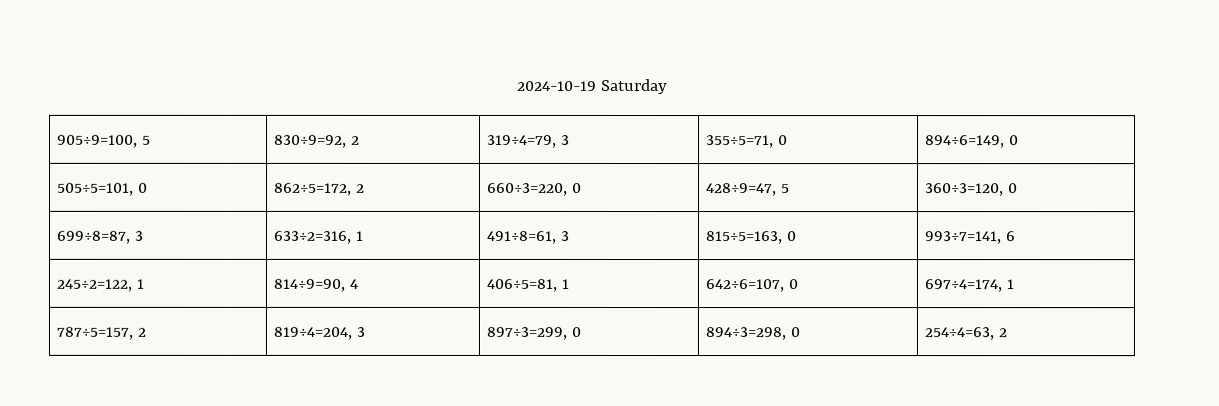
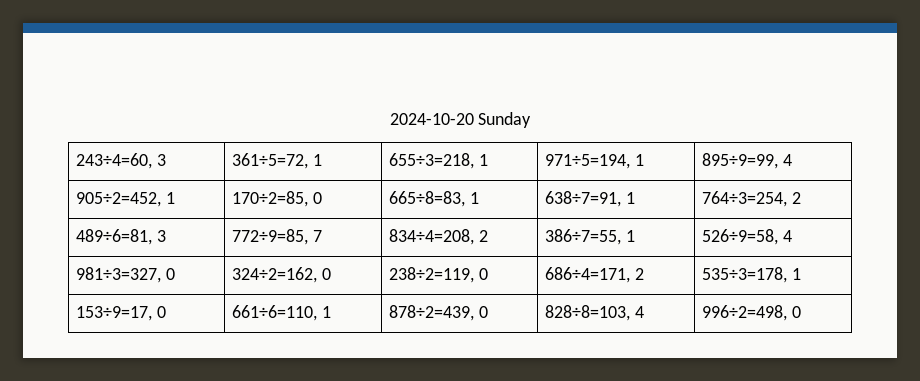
[517,78,668,95] [56,134,151,148] [273,134,360,148] [486,134,570,148] [705,135,788,149] [924,135,1019,149] [56,182,148,196] [273,182,365,196] [486,182,582,196] [705,183,790,197] [924,183,1018,197] [55,230,143,244] [272,230,363,244] [485,230,569,244] [704,231,796,245] [923,231,1015,245] [55,278,144,292] [272,278,358,292] [485,278,569,292] [704,279,798,293] [923,279,1014,293] [55,326,146,340] [272,326,365,340] [485,326,581,340] [704,327,800,341] [923,327,1007,341] 2024-10-19 Saturday // 905÷9=100, 5 | 830÷9=92, 2 | 319÷4=79, 3 | 355÷5=71, 0 | 894÷6=149, 0 // 505÷5=101, 0 | 862÷5=172, 2 | 660÷3=220, 0 | 428÷9=47, 5 | 360÷3=120, 0 // 699÷8=87, 3 | 633÷2=316, 1 | 491÷8=61, 3 | 815÷5=163, 0 | 993÷7=141, 6 // 245÷2=122, 1 | 814÷9=90, 4 | 406÷5=81, 1 | 642÷6=107, 0 | 697÷4=174, 1 // 787÷5=157, 2 | 819÷4=204, 3 | 897÷3=299, 0 | 894÷3=298, 0 | 254÷4=63, 2 -> [389,112,532,128] [76,153,166,169] [232,153,322,169] [389,153,488,169] [545,154,644,169] [702,153,792,169] [76,192,175,207] [232,191,322,207] [389,191,479,207] [545,191,635,207] [702,191,801,207] [76,229,166,245] [232,229,322,245] [389,229,488,245] [545,229,635,245] [702,229,792,245] [76,267,175,283] [232,267,331,283] [389,267,488,283] [545,267,644,283] [702,267,801,283] [76,306,166,321] [232,305,331,321] [389,305,488,321] [545,305,644,321] [702,305,801,321] 2024-10-20 Sunday // 243÷4=60, 3 | 361÷5=72, 1 | 655÷3=218, 1 | 971÷5=194, 1 | 895÷9=99, 4 // 905÷2=452, 1 | 170÷2=85, 0 | 665÷8=83, 1 | 638÷7=91, 1 | 764÷3=254, 2 // 489÷6=81, 3 | 772÷9=85, 7 | 834÷4=208, 2 | 386÷7=55, 1 | 526÷9=58, 4 // 981÷3=327, 0 | 324÷2=162, 0 | 238÷2=119, 0 | 686÷4=171, 2 | 535÷3=178, 1 // 153÷9=17, 0 | 661÷6=110, 1 | 878÷2=439, 0 | 828÷8=103, 4 | 996÷2=498, 0

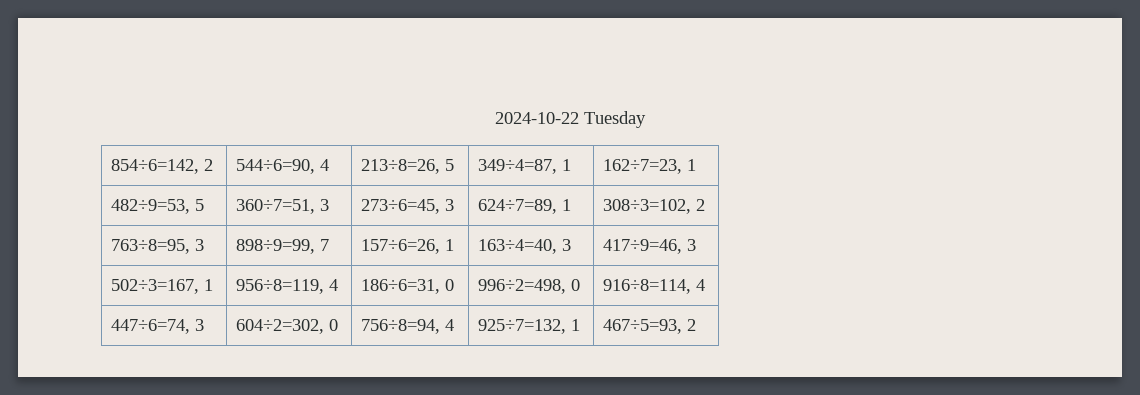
[389,112,532,128] [76,153,166,169] [232,153,322,169] [389,153,488,169] [545,154,644,169] [702,153,792,169] [76,192,175,207] [232,191,322,207] [389,191,479,207] [545,191,635,207] [702,191,801,207] [76,229,166,245] [232,229,322,245] [389,229,488,245] [545,229,635,245] [702,229,792,245] [76,267,175,283] [232,267,331,283] [389,267,488,283] [545,267,644,283] [702,267,801,283] [76,306,166,321] [232,305,331,321] [389,305,488,321] [545,305,644,321] [702,305,801,321] 2024-10-20 Sunday // 243÷4=60, 3 | 361÷5=72, 1 | 655÷3=218, 1 | 971÷5=194, 1 | 895÷9=99, 4 // 905÷2=452, 1 | 170÷2=85, 0 | 665÷8=83, 1 | 638÷7=91, 1 | 764÷3=254, 2 // 489÷6=81, 3 | 772÷9=85, 7 | 834÷4=208, 2 | 386÷7=55, 1 | 526÷9=58, 4 // 981÷3=327, 0 | 324÷2=162, 0 | 238÷2=119, 0 | 686÷4=171, 2 | 535÷3=178, 1 // 153÷9=17, 0 | 661÷6=110, 1 | 878÷2=439, 0 | 828÷8=103, 4 | 996÷2=498, 0 -> [495,111,646,128] [111,159,214,174] [236,159,330,174] [361,159,455,174] [478,159,572,174] [603,159,697,174] [111,199,205,214] [236,199,330,214] [361,199,455,214] [478,199,572,214] [603,199,706,214] [111,239,205,254] [236,239,330,254] [361,239,455,254] [478,239,572,254] [603,239,697,254] [111,279,214,294] [236,279,339,294] [361,279,455,294] [478,279,581,294] [603,279,706,294] [111,319,205,334] [236,319,339,334] [361,319,455,334] [478,319,581,334] [603,319,697,334] 2024-10-22 Tuesday // 854÷6=142, 2 | 544÷6=90, 4 | 213÷8=26, 5 | 349÷4=87, 1 | 162÷7=23, 1 // 482÷9=53, 5 | 360÷7=51, 3 | 273÷6=45, 3 | 624÷7=89, 1 | 308÷3=102, 2 // 763÷8=95, 3 | 898÷9=99, 7 | 157÷6=26, 1 | 163÷4=40, 3 | 417÷9=46, 3 // 502÷3=167, 1 | 956÷8=119, 4 | 186÷6=31, 0 | 996÷2=498, 0 | 916÷8=114, 4 // 447÷6=74, 3 | 604÷2=302, 0 | 756÷8=94, 4 | 925÷7=132, 1 | 467÷5=93, 2

